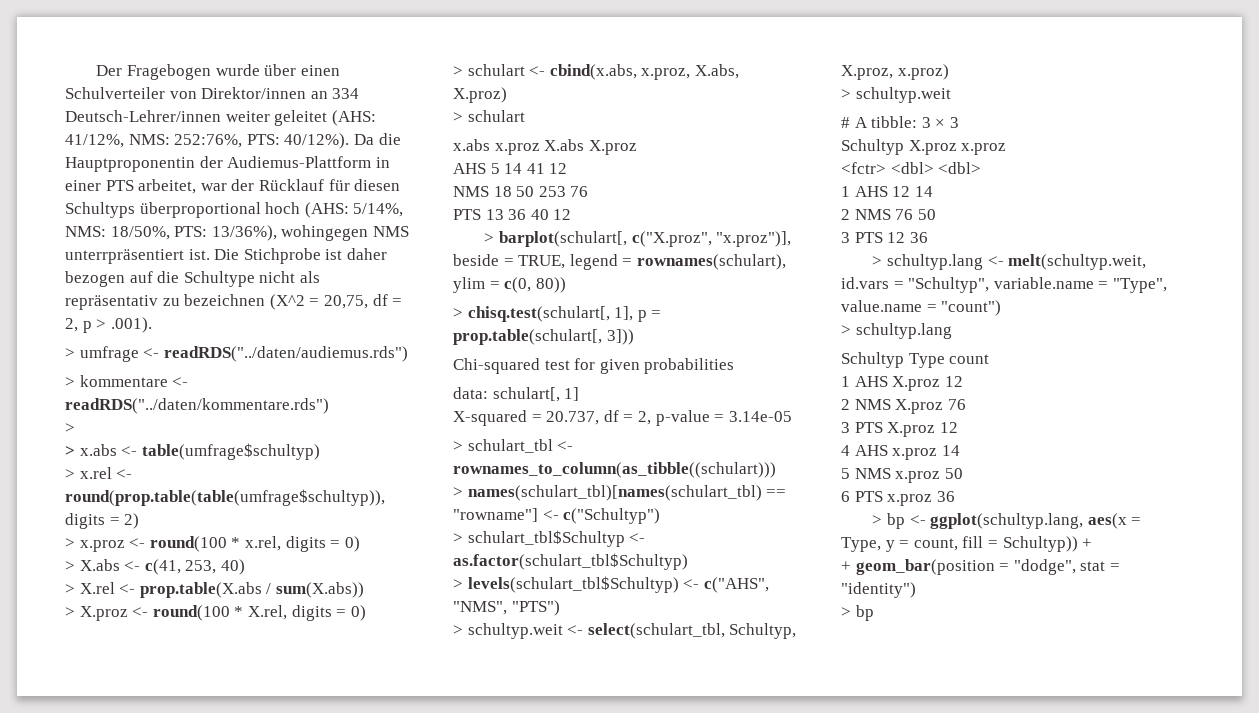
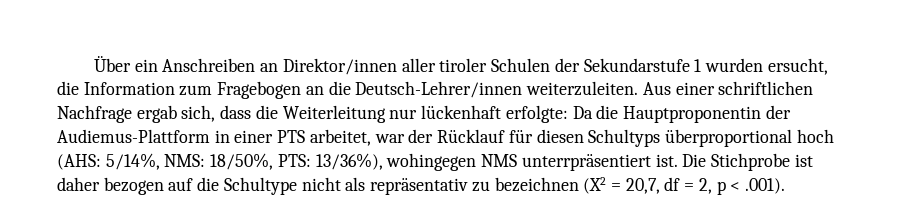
[96,64,340,80] [65,87,360,99] [65,110,376,126] [65,133,350,149] Der Fragebogen wurde über einen Schulverteiler von Direktor/innen an 334 Deutsch-Lehrer/innen weiter geleitet (AHS: 41/12%, NMS: 252:76%, PTS: 40/12%). -> [94,56,828,75] [57,81,814,99] [57,105,568,123] Über ein Anschreiben an Direktor/innen aller tiroler Schulen der Sekundarstufe 1 wurden ersucht, die Information zum Fragebogen an die Deutsch-Lehrer/innen weiterzuleiten. Aus einer schriftlichen Nachfrage ergab sich, dass die Weiterleitung nur lückenhaft erfolgte:
[269,294,368,310] (X^2 = 20,75, -> [583,177,660,194] (X2 = 20,7,
[96,319,107,329] > -> [730,182,741,191] <
[65,346,408,362] [65,375,189,387] [65,398,329,414] [65,423,75,433] [65,443,320,460] [65,467,133,479] [65,489,385,506] [65,513,140,529] [65,536,360,552] [65,559,245,575] [65,582,364,598] [65,605,366,621] [453,64,739,80] [453,87,507,103] [453,110,525,122] [453,139,637,155] [453,163,568,174] [453,186,589,197] [453,209,572,220] [484,231,792,247] [453,254,786,270] [453,277,566,293] [453,306,662,322] [453,329,634,345] [453,358,735,374] [453,387,580,402] [453,410,792,426] [453,439,574,453] [453,462,776,478] [453,485,787,501] [453,508,661,524] [453,530,646,547] [453,553,688,570] [453,576,769,593] [453,600,560,616] [453,623,797,639] [841,64,949,80] [841,87,951,103] [841,116,959,128] [841,139,1007,155] [841,162,982,174] [841,186,933,197] [841,209,936,220] [841,232,928,243] [872,254,1147,270] [841,277,1167,293] [841,300,1002,316] [841,323,952,339] [841,352,990,368] [841,376,963,391] [841,399,966,414] [841,422,958,437] [841,445,960,460] [841,468,963,483] [841,491,955,506] [872,513,1142,529] [841,536,1093,552] [841,559,1120,575] [841,582,916,598] [841,605,874,621] // > umfrage <- readRDS("../daten/audiemus.rds") // > kommentare <- readRDS("../daten/kommentare.rds") // > // > x.abs <- table(umfrage$schultyp) // > x.rel <- round(prop.table(table(umfrage$schultyp)), digits = 2) // > x.proz <- round(100 * x.rel, digits = 0) // > X.abs <- c(41, 253, 40) // > X.rel <- prop.table(X.abs / sum(X.abs)) // > X.proz <- round(100 * X.rel, digits = 0) // > schulart <- cbind(x.abs, x.proz, X.abs, X.proz) // > schulart // x.abs x.proz X.abs X.proz // AHS 5 14 41 12 // NMS 18 50 253 76 // PTS 13 36 40 12 // > barplot(schulart[, c("X.proz", "x.proz")], beside = TRUE, legend = rownames(schulart), ylim = c(0, 80)) // > chisq.test(schulart[, 1], p = prop.table(schulart[, 3])) // Chi-squared test for given probabilities // data: schulart[, 1] // X-squared = 20.737, df = 2, p-value = 3.14e-05 // > schulart_tbl <- rownames_to_column(as_tibble((schulart))) // > names(schulart_tbl)[names(schulart_tbl) == "rowname"] <- c("Schultyp") // > schulart_tbl$Schultyp <- as.factor(schulart_tbl$Schultyp) // > levels(schulart_tbl$Schultyp) <- c("AHS", "NMS", "PTS") // > schultyp.weit <- select(schulart_tbl, Schultyp, X.proz, x.proz) // > schultyp.weit // # A tibble: 3 × 3 // Schultyp X.proz x.proz // <fctr> <dbl> <dbl> // 1 AHS 12 14 // 2 NMS 76 50 // 3 PTS 12 36 // > schultyp.lang <- melt(schultyp.weit, id.vars = "Schultyp", variable.name = "Type", value.name = "count") // > schultyp.lang // Schultyp Type count // 1 AHS X.proz 12 // 2 NMS X.proz 76 // 3 PTS X.proz 12 // 4 AHS x.proz 14 // 5 NMS x.proz 50 // 6 PTS x.proz 36 // > bp <- ggplot(schultyp.lang, aes(x = Type, y = count, fill = Schultyp)) + // + geom_bar(position = "dodge", stat = "identity") // > bp -> (786, 186) none

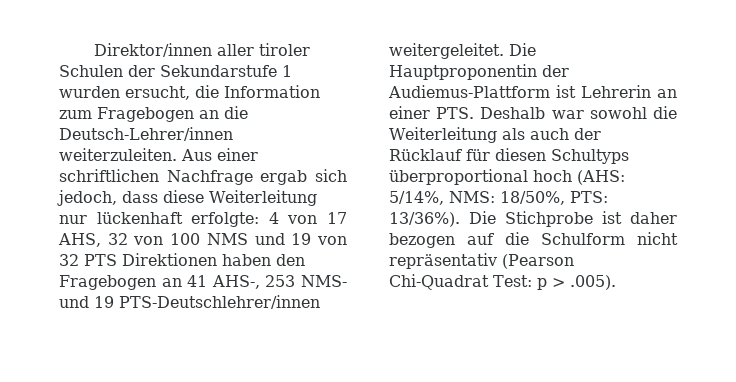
[94,56,279,72] Über ein Anschreiben an -> (94, 50) none
[181,105,791,123] [57,129,405,146] sich, dass die Weiterleitung nur lückenhaft erfolgte: Da die Hauptproponentin der Audiemus-Plattform in einer PTS arbeitet, war -> [315,169,347,182] [57,190,317,206] [59,212,347,227] [58,233,347,247] [59,253,305,266] [59,275,347,290] [59,295,320,309] [389,43,536,59] [389,64,569,80] [388,85,677,98] [389,106,677,119] [389,127,569,143] sich jedoch, dass diese Weiterleitung nur lückenhaft erfolgte: 4 von 17 AHS, 32 von 100 NMS und 19 von 32 PTS Direktionen haben den Fragebogen an 41 AHS-, 253 NMS- und 19 PTS-Deutschlehrer/innen weitergeleitet. Die Hauptproponentin der Audiemus-Plattform ist Lehrerin an einer PTS. Deshalb war sowohl die Weiterleitung als auch
[315,153,678,171] 13/36%), wohingegen NMS unterrpräsentiert ist. -> [389,212,460,227] 13/36%).
[223,177,786,195] Schultype nicht als repräsentativ zu bezeichnen (X2 = 20,7, df = 2, p < .001). -> [541,232,678,245] [389,253,574,269] [389,274,616,290] Schulform nicht repräsentativ (Pearson Chi-Quadrat Test: p > .005).

